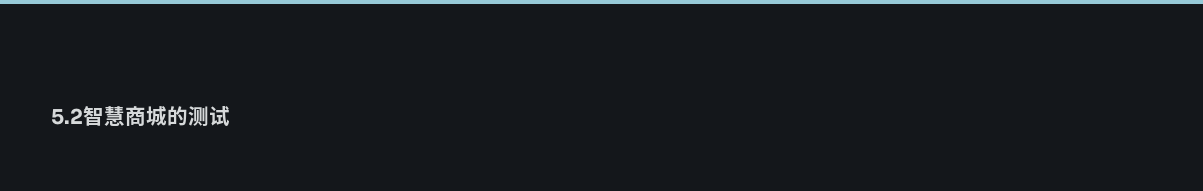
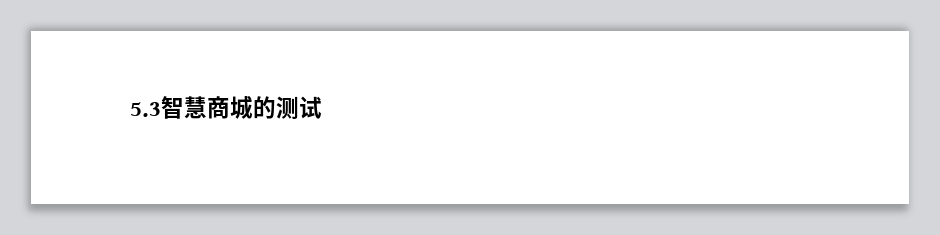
[51,108,83,125] 5.2 -> [130,102,161,117] 5.3

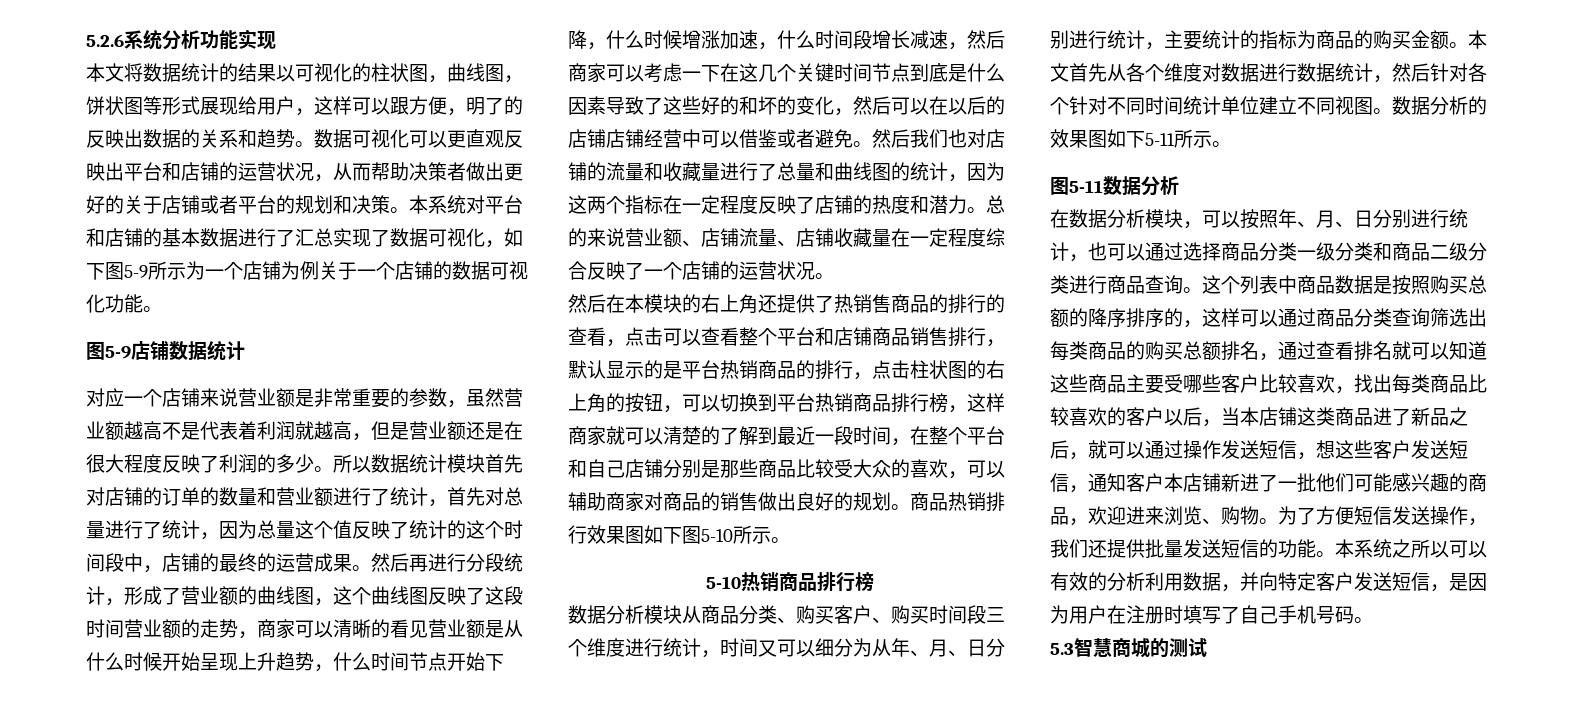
(130, 109) none -> [86,29,276,50] [86,63,523,83] [86,96,523,116] [86,129,523,148] [86,162,523,182] [86,195,523,214] [86,228,523,248] [86,261,528,280] [86,294,162,313] [86,340,245,361] [86,388,523,408] [86,421,523,441] [86,454,523,473] [86,487,523,507] [86,520,523,540] [86,553,523,573] [86,586,523,606] [86,619,523,639] [86,652,504,672] [568,30,1005,50] [568,63,1005,83] [568,96,1005,116] [568,129,1005,148] [568,162,1005,182] [568,195,1005,214] [568,228,1005,248] [568,261,834,280] [568,294,1005,314] [568,327,1005,347] [568,360,1005,380] [568,393,1005,413] [568,426,1005,446] [568,459,1005,479] [568,492,1005,512] [568,525,790,544] [705,572,874,592] [568,605,1005,624] [568,638,1005,658] [1050,30,1487,50] [1050,63,1487,83] [1050,96,1487,115] [1050,129,1231,148] [1050,176,1179,196] [1050,209,1468,229] [1050,242,1487,262] [1050,275,1487,295] [1050,308,1487,328] [1050,341,1487,361] [1050,374,1487,394] [1050,407,1468,427] [1050,440,1468,460] [1050,473,1487,493] [1050,506,1487,526] [1050,539,1487,559] [1050,572,1487,592] [1050,605,1373,624] 5.2.6系统分析功能实现 // 本文将数据统计的结果以可视化的柱状图，曲线图，饼状图等形式展现给用户，这样可以跟方便，明了的反映出数据的关系和趋势。数据可视化可以更直观反映出平台和店铺的运营状况，从而帮助决策者做出更好的关于店铺或者平台的规划和决策。本系统对平台和店铺的基本数据进行了汇总实现了数据可视化，如下图5-9所示为一个店铺为例关于一个店铺的数据可视化功能。 // 图5-9店铺数据统计 // 对应一个店铺来说营业额是非常重要的参数，虽然营业额越高不是代表着利润就越高，但是营业额还是在很大程度反映了利润的多少。所以数据统计模块首先对店铺的订单的数量和营业额进行了统计，首先对总量进行了统计，因为总量这个值反映了统计的这个时间段中，店铺的最终的运营成果。然后再进行分段统计，形成了营业额的曲线图，这个曲线图反映了这段时间营业额的走势，商家可以清晰的看见营业额是从什么时候开始呈现上升趋势，什么时间节点开始下降，什么时候增涨加速，什么时间段增长减速，然后商家可以考虑一下在这几个关键时间节点到底是什么因素导致了这些好的和坏的变化，然后可以在以后的店铺店铺经营中可以借鉴或者避免。然后我们也对店铺的流量和收藏量进行了总量和曲线图的统计，因为这两个指标在一定程度反映了店铺的热度和潜力。总的来说营业额、店铺流量、店铺收藏量在一定程度综合反映了一个店铺的运营状况。 // 然后在本模块的右上角还提供了热销售商品的排行的查看，点击可以查看整个平台和店铺商品销售排行，默认显示的是平台热销商品的排行，点击柱状图的右上角的按钮，可以切换到平台热销商品排行榜，这样商家就可以清楚的了解到最近一段时间，在整个平台和自己店铺分别是那些商品比较受大众的喜欢，可以辅助商家对商品的销售做出良好的规划。商品热销排行效果图如下图5-10所示。 // 5-10热销商品排行榜 // 数据分析模块从商品分类、购买客户、购买时间段三个维度进行统计，时间又可以细分为从年、月、日分别进行统计，主要统计的指标为商品的购买金额。本文首先从各个维度对数据进行数据统计，然后针对各个针对不同时间统计单位建立不同视图。数据分析的效果图如下5-11所示。 // 图5-11数据分析 // 在数据分析模块，可以按照年、月、日分别进行统计，也可以通过选择商品分类一级分类和商品二级分类进行商品查询。这个列表中商品数据是按照购买总额的降序排序的，这样可以通过商品分类查询筛选出每类商品的购买总额排名，通过查看排名就可以知道这些商品主要受哪些客户比较喜欢，找出每类商品比较喜欢的客户以后，当本店铺这类商品进了新品之后，就可以通过操作发送短信，想这些客户发送短信，通知客户本店铺新进了一批他们可能感兴趣的商品，欢迎进来浏览、购物。为了方便短信发送操作，我们还提供批量发送短信的功能。本系统之所以可以有效的分析利用数据，并向特定客户发送短信，是因为用户在注册时填写了自己手机号码。 //

